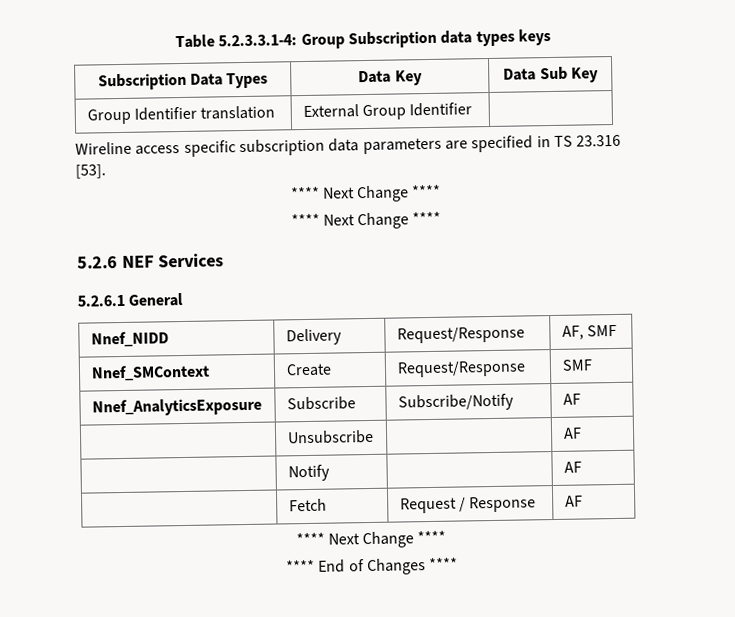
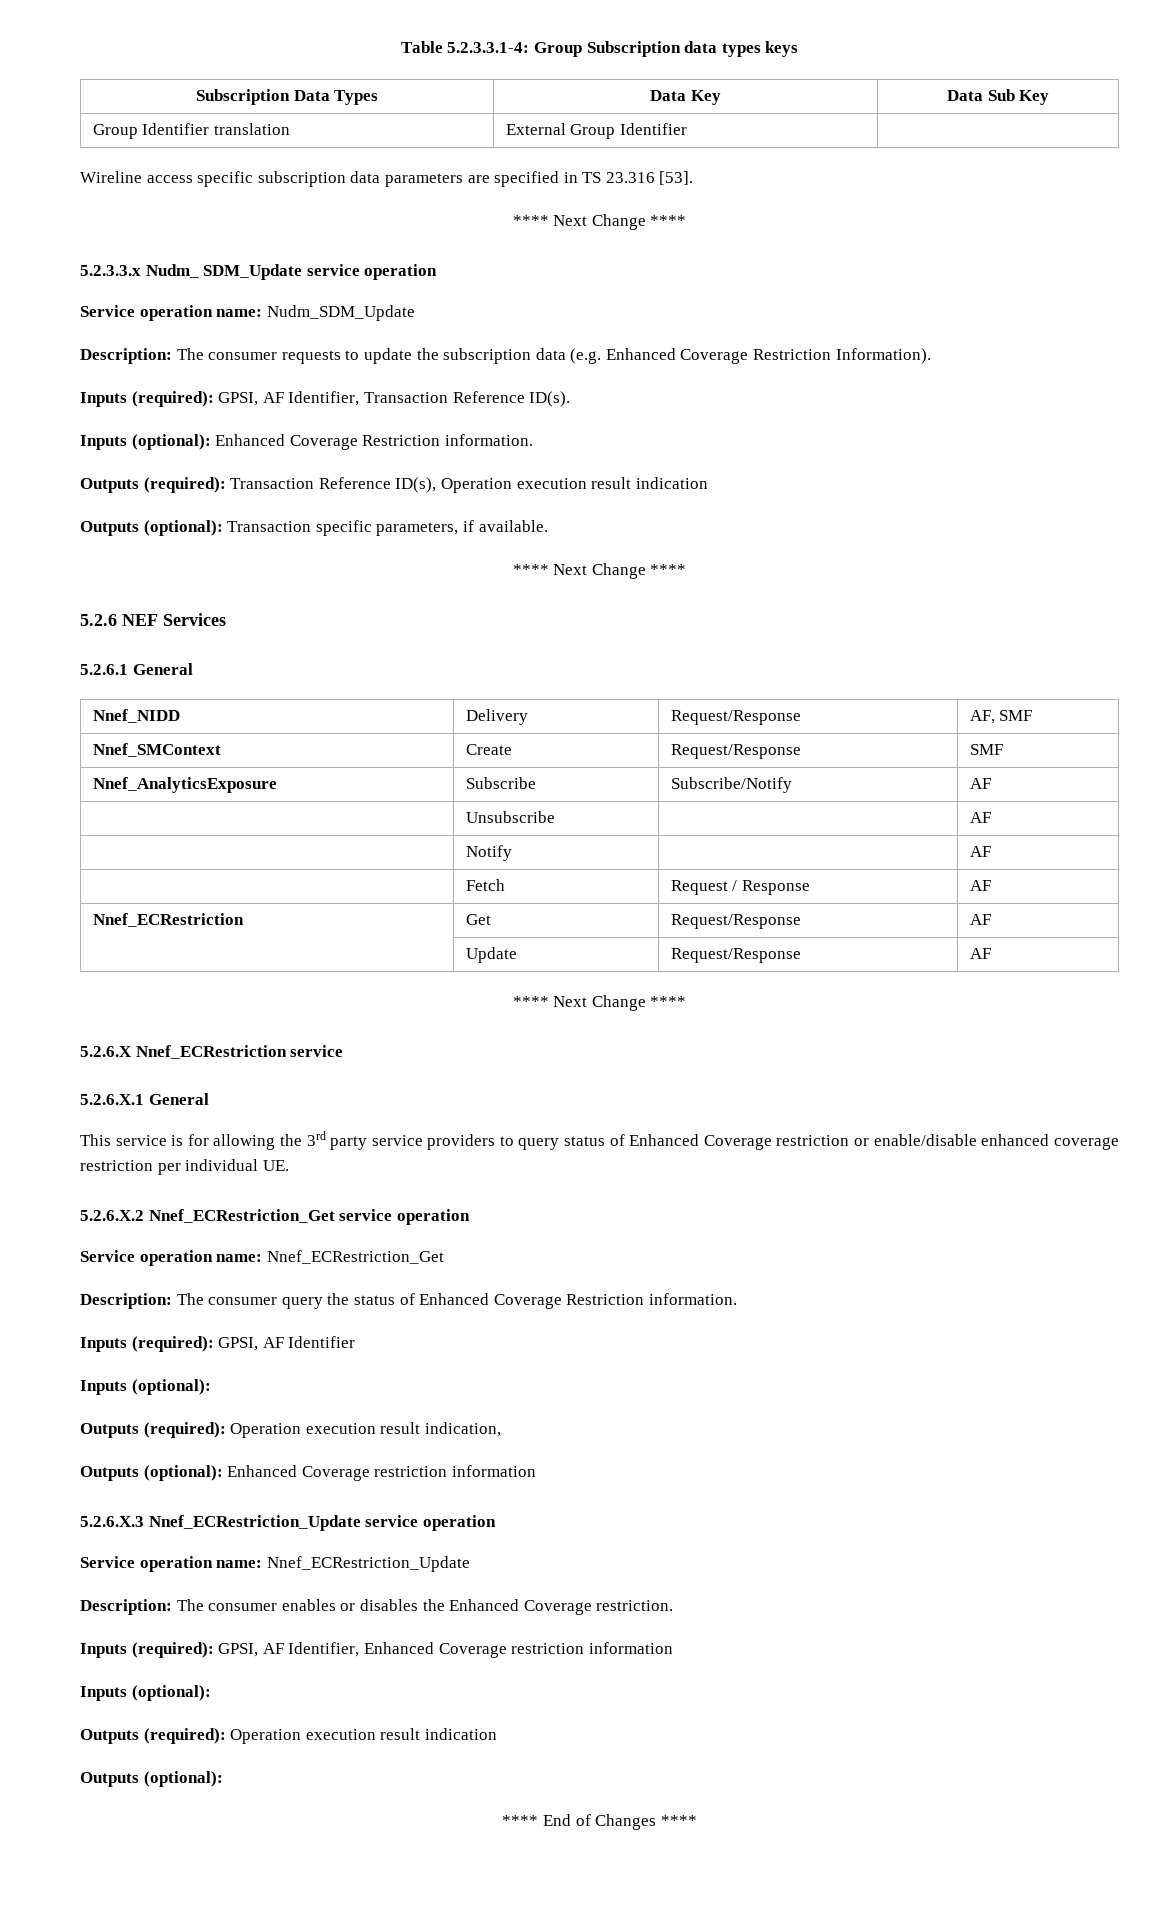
(442, 191) none -> [80,264,438,280] [80,305,415,321] [80,348,931,364] [80,391,571,407] [80,434,533,450] [80,477,708,493] [80,520,548,536] // 5.2.3.3.x Nudm_ SDM_Update service operation // Service operation name: Nudm_SDM_Update // Description: The consumer requests to update the subscription data (e.g. Enhanced Coverage Restriction Information). // Inputs (required): GPSI, AF Identifier, Transaction Reference ID(s). // Inputs (optional): Enhanced Coverage Restriction information. // Outputs (required): Transaction Reference ID(s), Operation execution result indication // Outputs (optional): Transaction specific parameters, if available.
[295,530,447,549] // **** Next Change **** -> [92,913,244,927] [465,914,491,925] [670,914,801,929] [969,914,991,925] [465,947,517,963] [670,948,801,963] [969,948,991,959] [512,995,687,1011] [80,1045,344,1059] [80,1093,209,1105] [80,1131,1119,1150] [80,1159,289,1175] [80,1209,470,1225] [80,1250,444,1266] [80,1293,737,1309] [80,1336,356,1352] [80,1379,211,1395] [80,1422,501,1438] [80,1465,536,1481] [80,1515,496,1531] [80,1556,470,1572] [80,1599,674,1615] [80,1642,673,1658] [80,1685,211,1701] [80,1728,497,1744] [80,1771,223,1787] // Nnef_ECRestriction | Get | Request/Response | AF // | Update | Request/Response | AF // **** Next Change **** // 5.2.6.X Nnef_ECRestriction service // 5.2.6.X.1 General // This service is for allowing the 3rd party service providers to query status of Enhanced Coverage restriction or enable/disable enhanced coverage restriction per individual UE. // 5.2.6.X.2 Nnef_ECRestriction_Get service operation // Service operation name: Nnef_ECRestriction_Get // Description: The consumer query the status of Enhanced Coverage Restriction information. // Inputs (required): GPSI, AF Identifier // Inputs (optional): // Outputs (required): Operation execution result indication, // Outputs (optional): Enhanced Coverage restriction information // 5.2.6.X.3 Nnef_ECRestriction_Update service operation // Service operation name: Nnef_ECRestriction_Update // Description: The consumer enables or disables the Enhanced Coverage restriction. // Inputs (required): GPSI, AF Identifier, Enhanced Coverage restriction information // Inputs (optional): // Outputs (required): Operation execution result indication // Outputs (optional):

